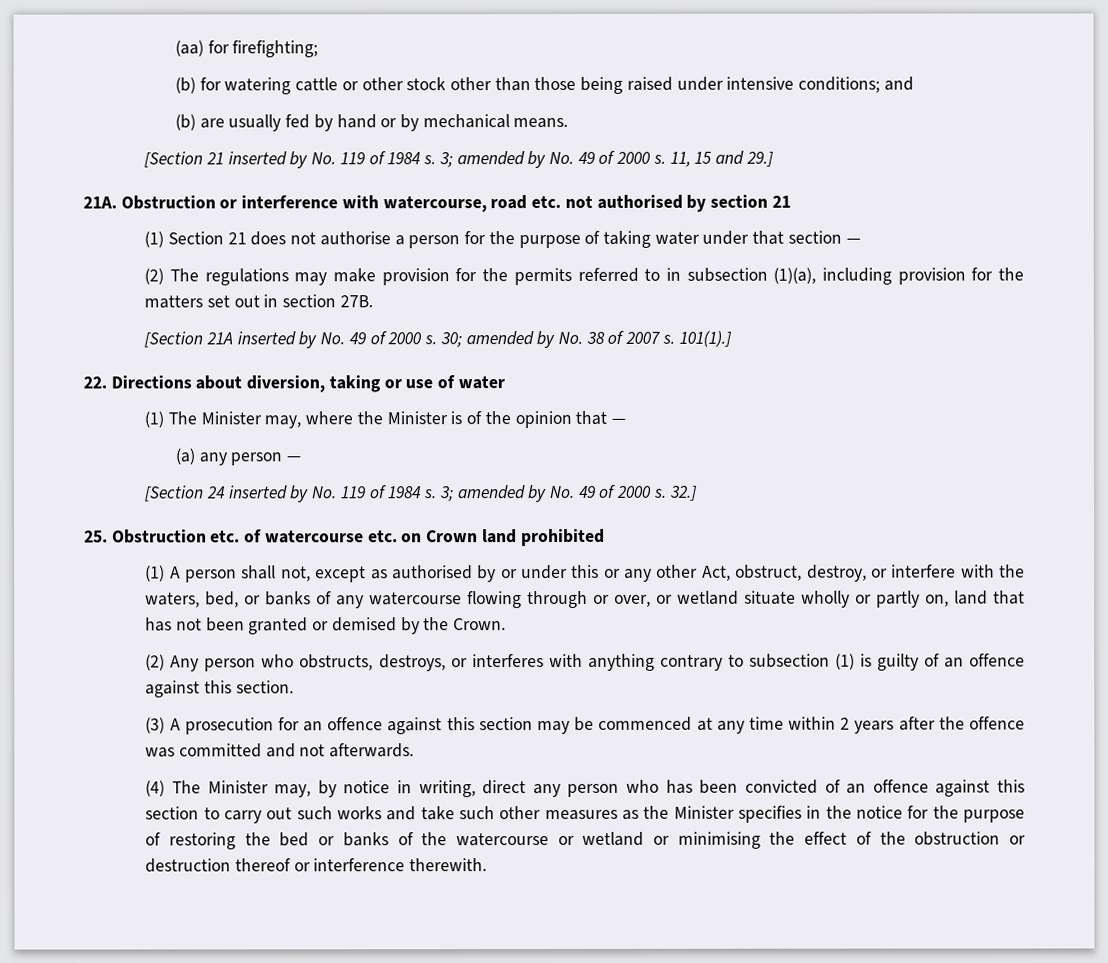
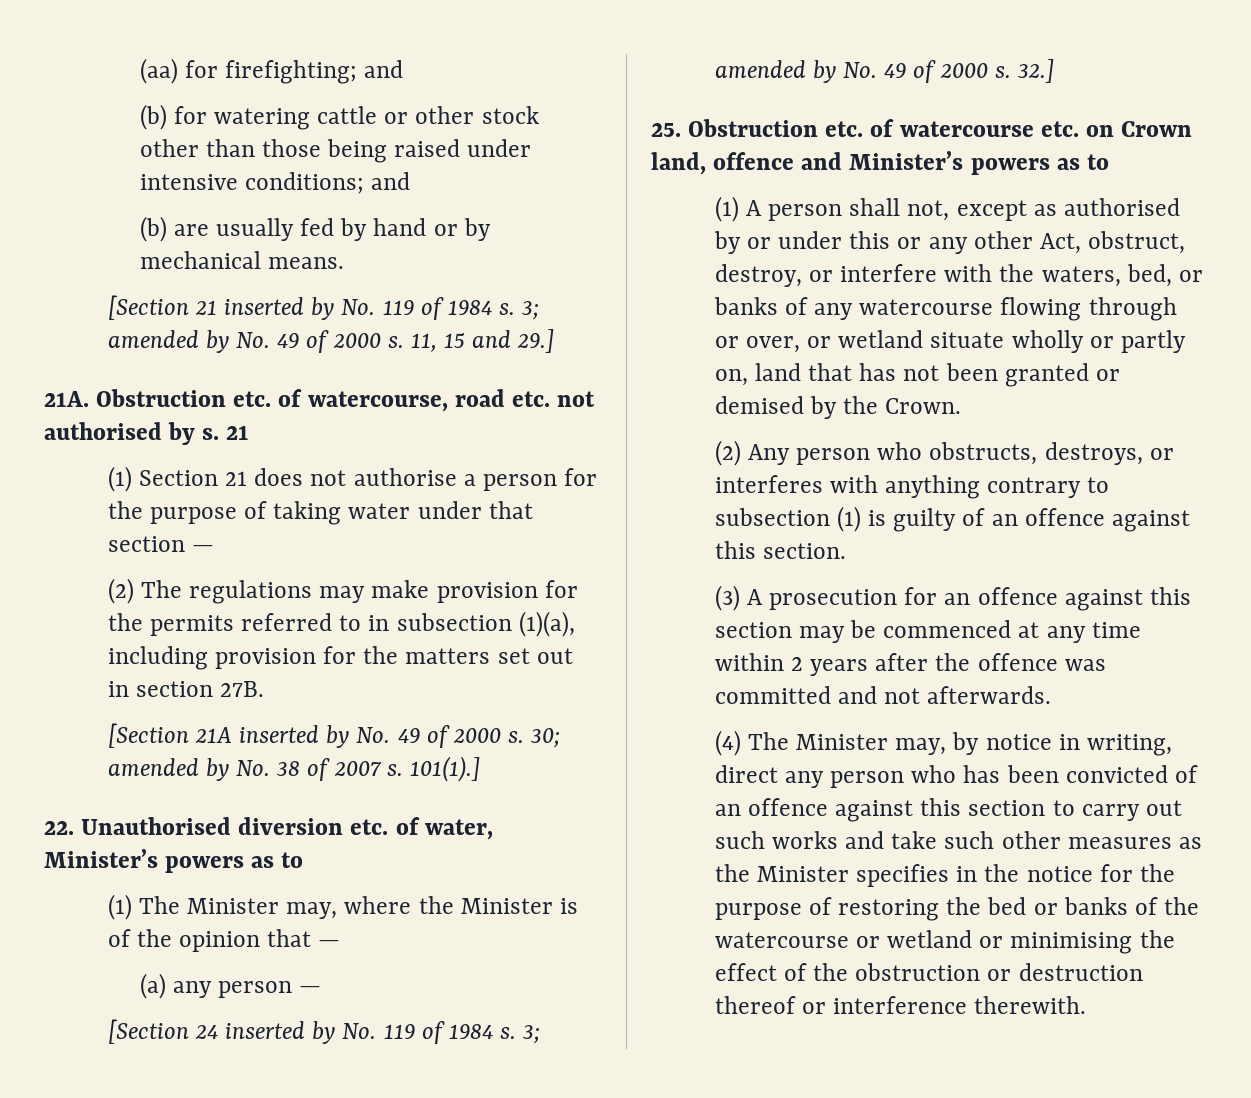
(319, 49) none -> [364,60,404,78] and
[219,195,379,209] or interference with -> [233,389,303,407] etc. of
[709,194,768,208] section -> [202,428,220,440] s.
[110,375,505,393] Directions about diversion, taking or use of water -> [81,817,493,840] [44,849,304,873] Unauthorised diversion etc. of water, Minister’s powers as to
[481,528,605,547] land prohibited -> [651,151,1109,175] land, offence and Minister’s powers as to

